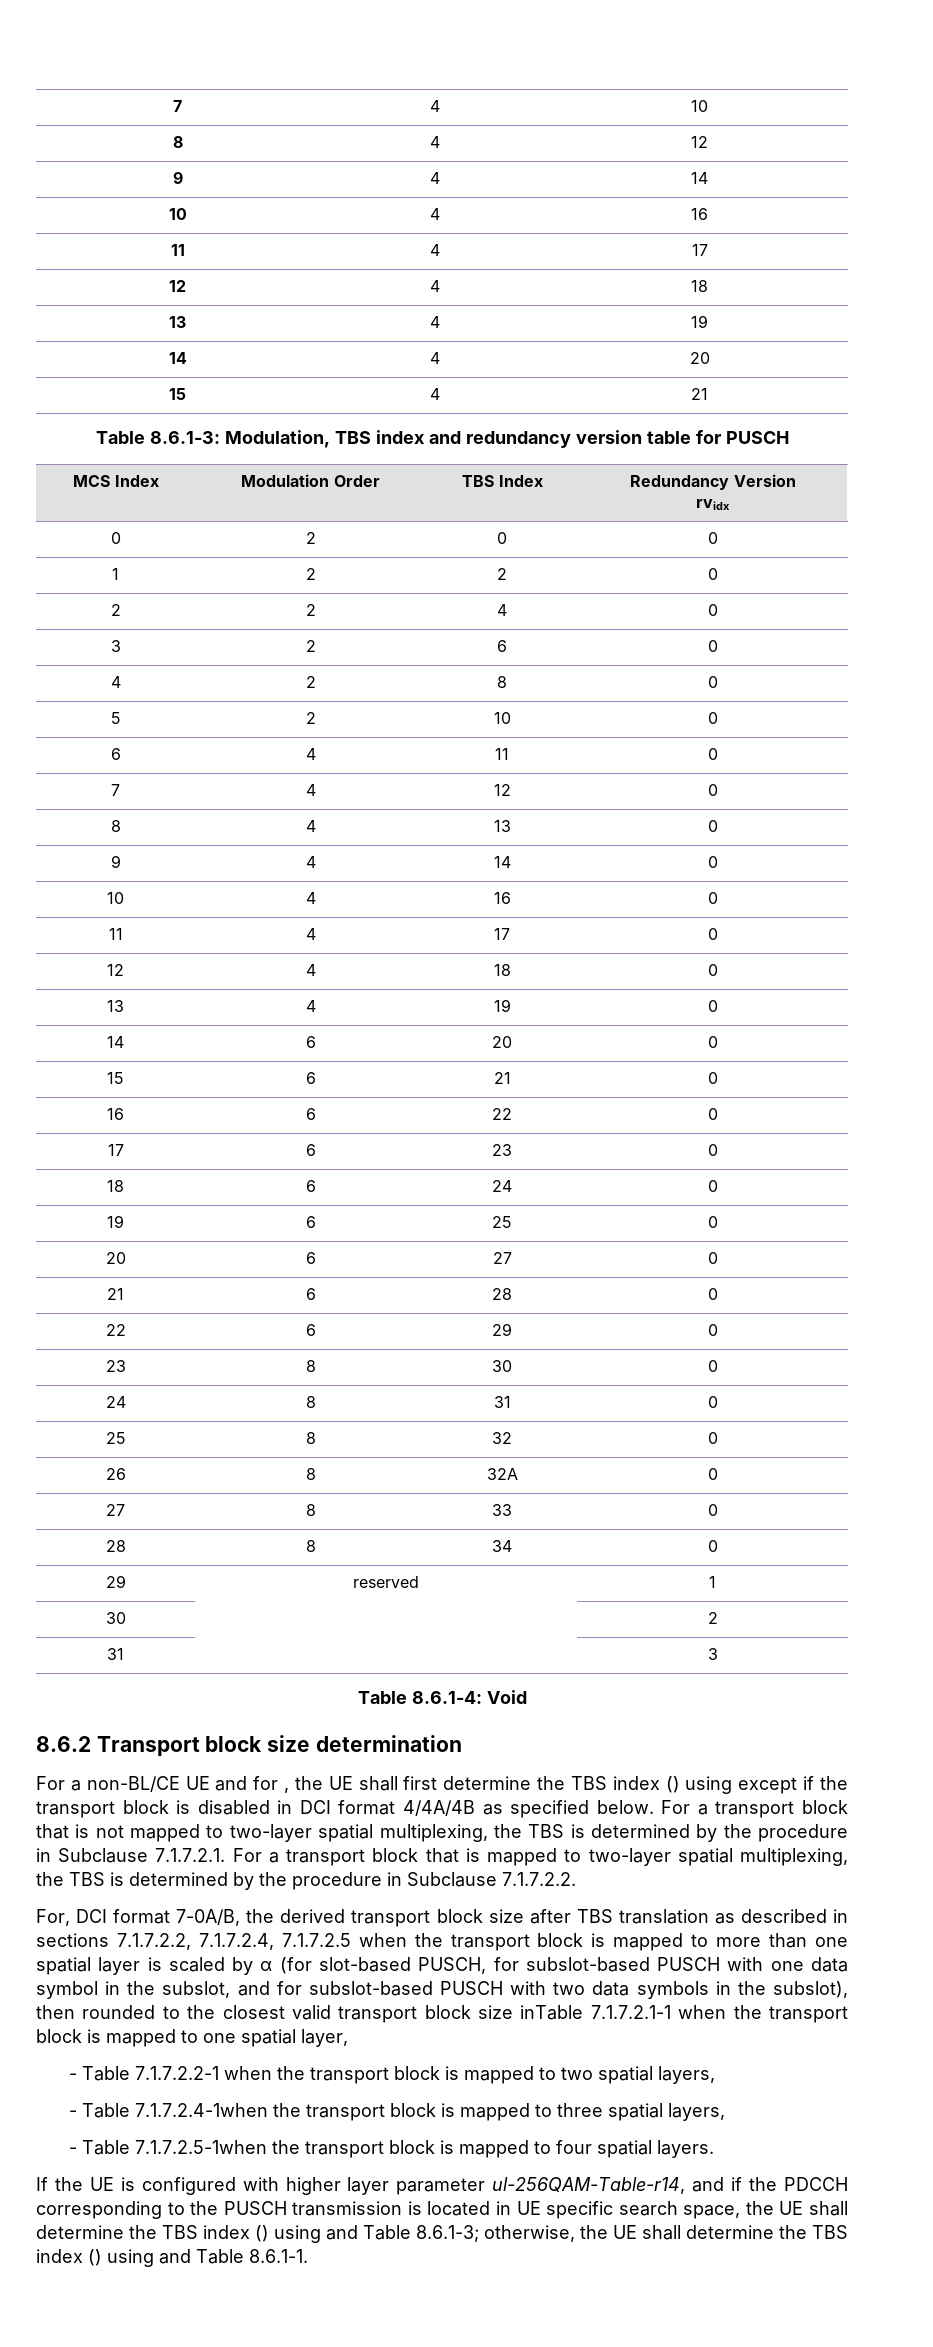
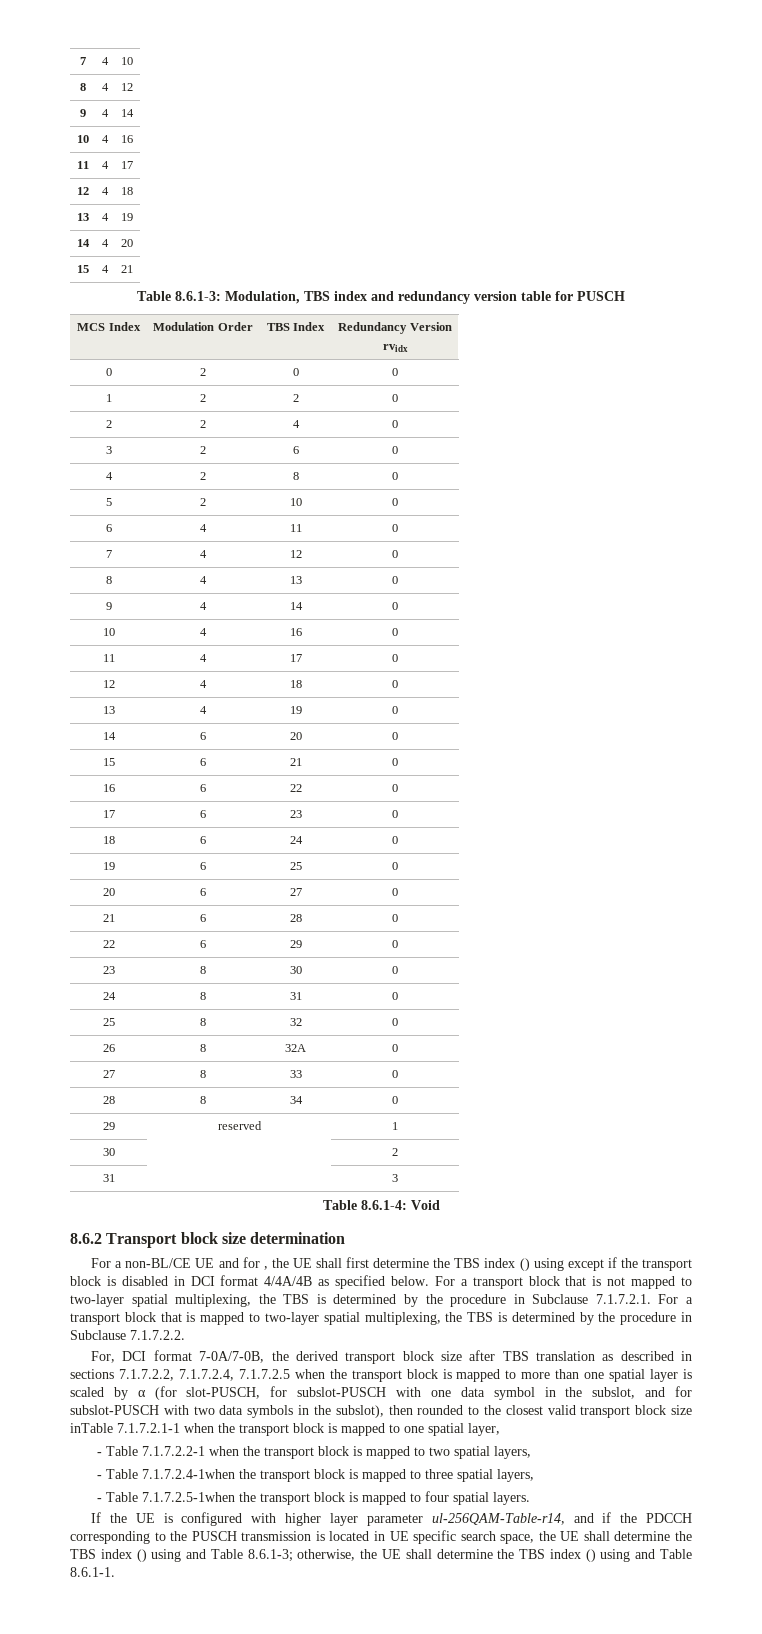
[176,1909,241,1926] 7-0A/B, -> [199,1351,265,1363] 7-0A/7-0B,
[318,1957,721,1974] slot-based PUSCH, for subslot-based PUSCH -> [186,1386,387,1399] slot-PUSCH, for subslot-PUSCH
[308,1981,503,1996] subslot-based PUSCH -> [70,1405,159,1415] subslot-PUSCH

